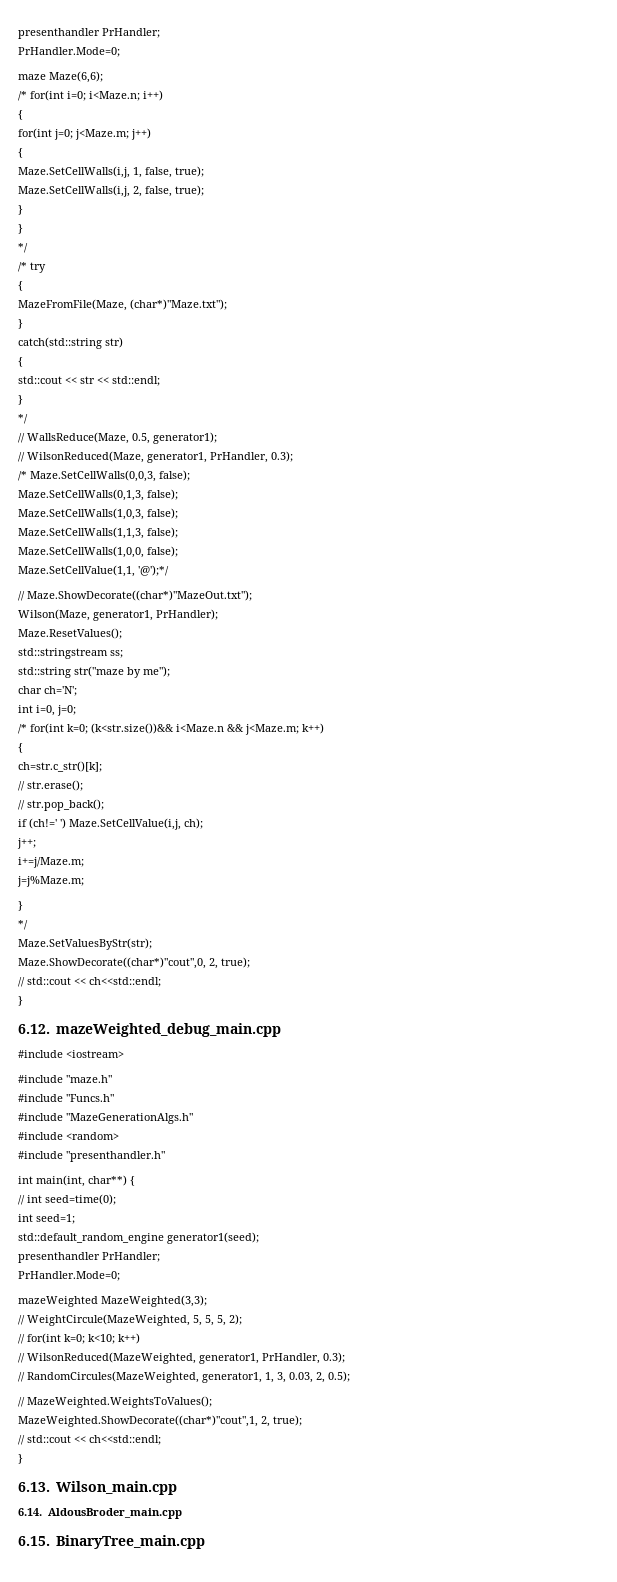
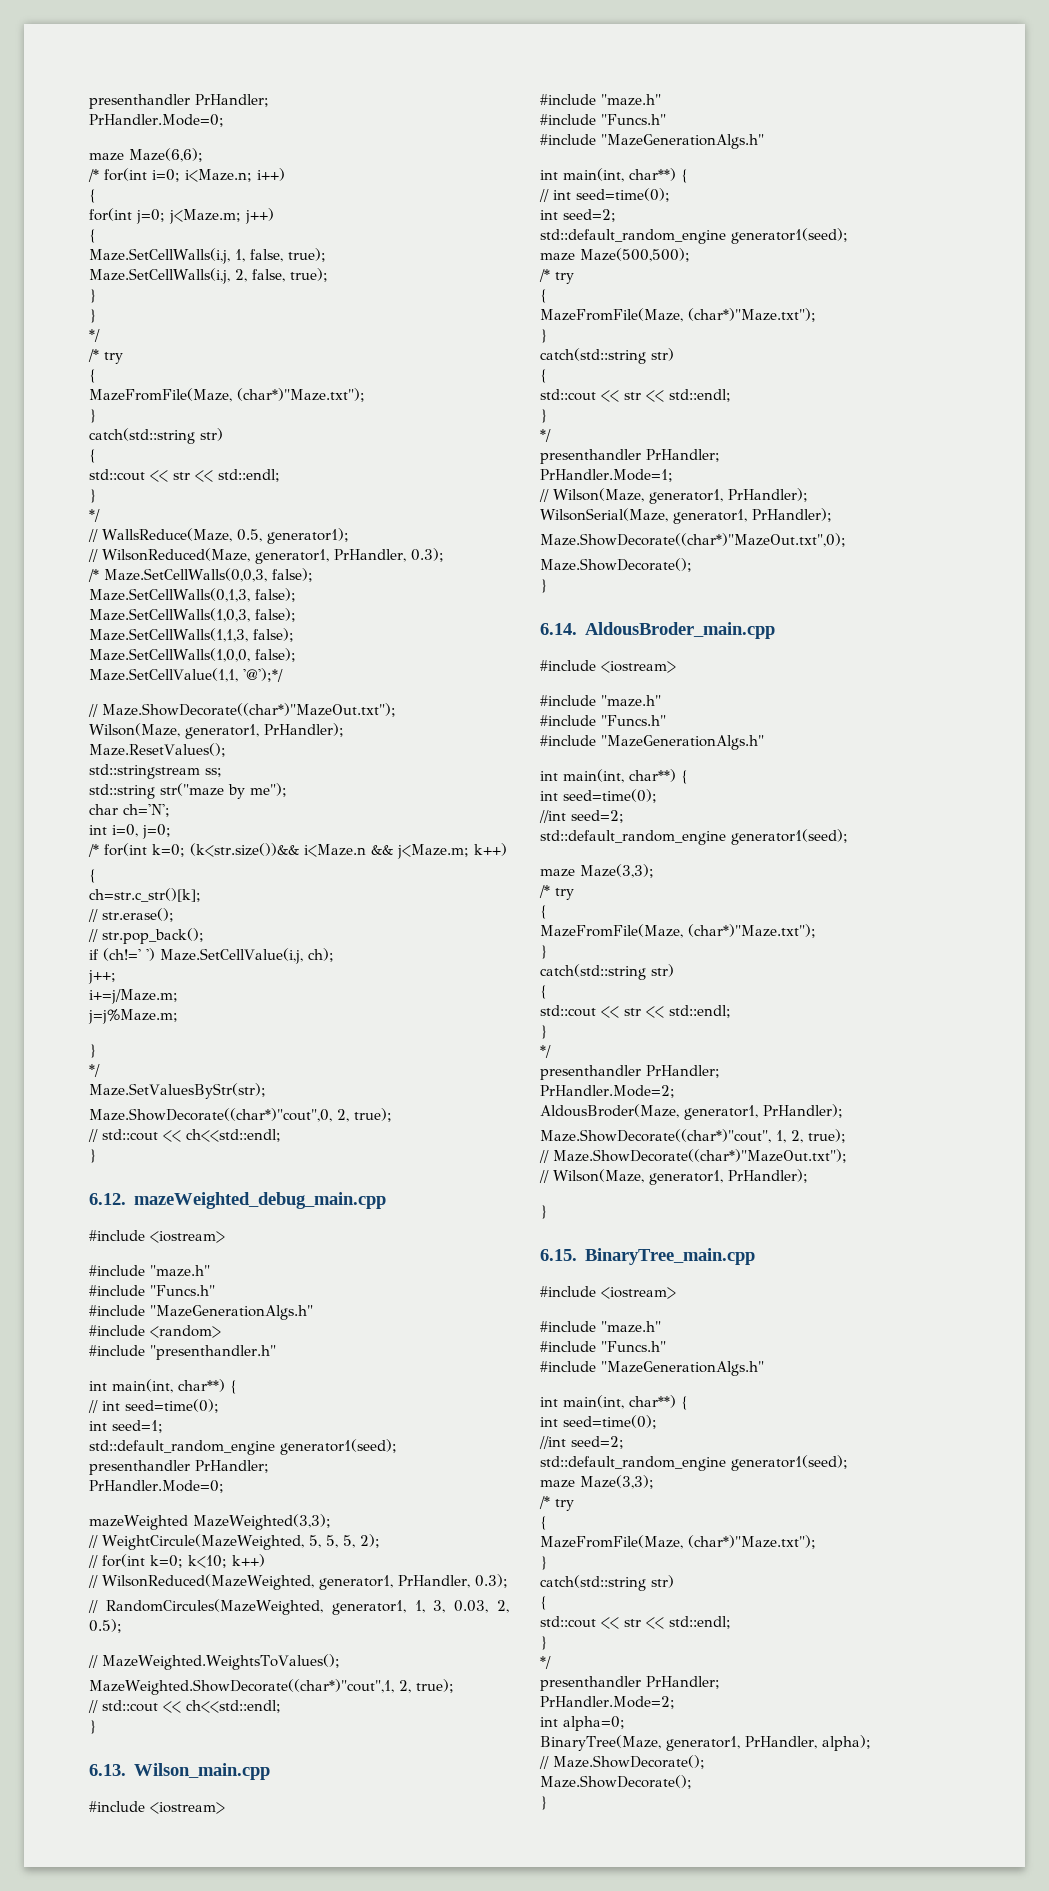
[18,1508,182,1519] [18,1535,205,1549] 6.14. AldousBroder_main.cpp // 6.15. BinaryTree_main.cpp -> [89,1801,225,1814] [540,94,661,106] [540,114,666,125] [540,134,764,149] [540,168,689,183] [539,188,670,202] [540,209,616,222] [540,228,848,244] [540,248,690,262] [539,269,574,284] [540,289,548,303] [540,308,816,322] [540,329,548,343] [540,348,674,364] [540,369,548,383] [540,389,731,402] [540,409,548,423] [540,429,551,442] [540,449,720,464] [540,469,673,482] [539,488,808,504] [540,508,832,524] [540,533,846,547] [540,558,692,572] [540,579,548,593] [540,622,775,639] [540,660,676,673] [540,695,661,707] [540,715,666,726] [540,735,764,750] [540,769,689,784] [540,789,657,803] [539,810,624,823] [540,829,848,845] [540,864,654,878] [539,885,574,900] [540,905,548,919] [540,924,816,938] [540,945,548,959] [540,964,674,980] [540,985,548,999] [540,1005,731,1018] [540,1025,548,1039] [540,1045,551,1058] [540,1065,720,1080] [540,1085,675,1098] [540,1104,843,1120] [540,1129,846,1143] [539,1149,847,1163] [539,1169,808,1185] [540,1205,548,1219] [540,1248,755,1265] [540,1286,676,1299] [540,1321,661,1333] [540,1341,666,1352] [540,1361,764,1376] [540,1395,689,1410] [540,1415,657,1429] [539,1436,624,1449] [540,1455,848,1471] [540,1475,654,1489] [539,1496,574,1511] [540,1516,548,1530] [540,1535,816,1549] [540,1556,548,1570] [540,1575,674,1591] [540,1596,548,1610] [540,1616,731,1629] [540,1636,548,1650] [540,1656,551,1669] [540,1676,720,1691] [540,1696,675,1709] [540,1716,625,1731] [540,1735,871,1751] [539,1755,705,1769] [540,1775,692,1789] [540,1796,548,1810] #include <iostream> // #include "maze.h" // #include "Funcs.h" // #include "MazeGenerationAlgs.h" // int main(int, char**) { // // int seed=time(0); // int seed=2; // std::default_random_engine generator1(seed); // maze Maze(500,500); // /* try // { // MazeFromFile(Maze, (char*)"Maze.txt"); // } // catch(std::string str) // { // std::cout << str << std::endl; // } // */ // presenthandler PrHandler; // PrHandler.Mode=1; // // Wilson(Maze, generator1, PrHandler); // WilsonSerial(Maze, generator1, PrHandler); // Maze.ShowDecorate((char*)"MazeOut.txt",0); // Maze.ShowDecorate(); // } // 6.14. AldousBroder_main.cpp // #include <iostream> // #include "maze.h" // #include "Funcs.h" // #include "MazeGenerationAlgs.h" // int main(int, char**) { // int seed=time(0); // //int seed=2; // std::default_random_engine generator1(seed); // maze Maze(3,3); // /* try // { // MazeFromFile(Maze, (char*)"Maze.txt"); // } // catch(std::string str) // { // std::cout << str << std::endl; // } // */ // presenthandler PrHandler; // PrHandler.Mode=2; // AldousBroder(Maze, generator1, PrHandler); // Maze.ShowDecorate((char*)"cout", 1, 2, true); // // Maze.ShowDecorate((char*)"MazeOut.txt"); // // Wilson(Maze, generator1, PrHandler); // } // 6.15. BinaryTree_main.cpp // #include <iostream> // #include "maze.h" // #include "Funcs.h" // #include "MazeGenerationAlgs.h" // int main(int, char**) { // int seed=time(0); // //int seed=2; // std::default_random_engine generator1(seed); // maze Maze(3,3); // /* try // { // MazeFromFile(Maze, (char*)"Maze.txt"); // } // catch(std::string str) // { // std::cout << str << std::endl; // } // */ // presenthandler PrHandler; // PrHandler.Mode=2; // int alpha=0; // BinaryTree(Maze, generator1, PrHandler, alpha); // // Maze.ShowDecorate(); // Maze.ShowDecorate(); // }

